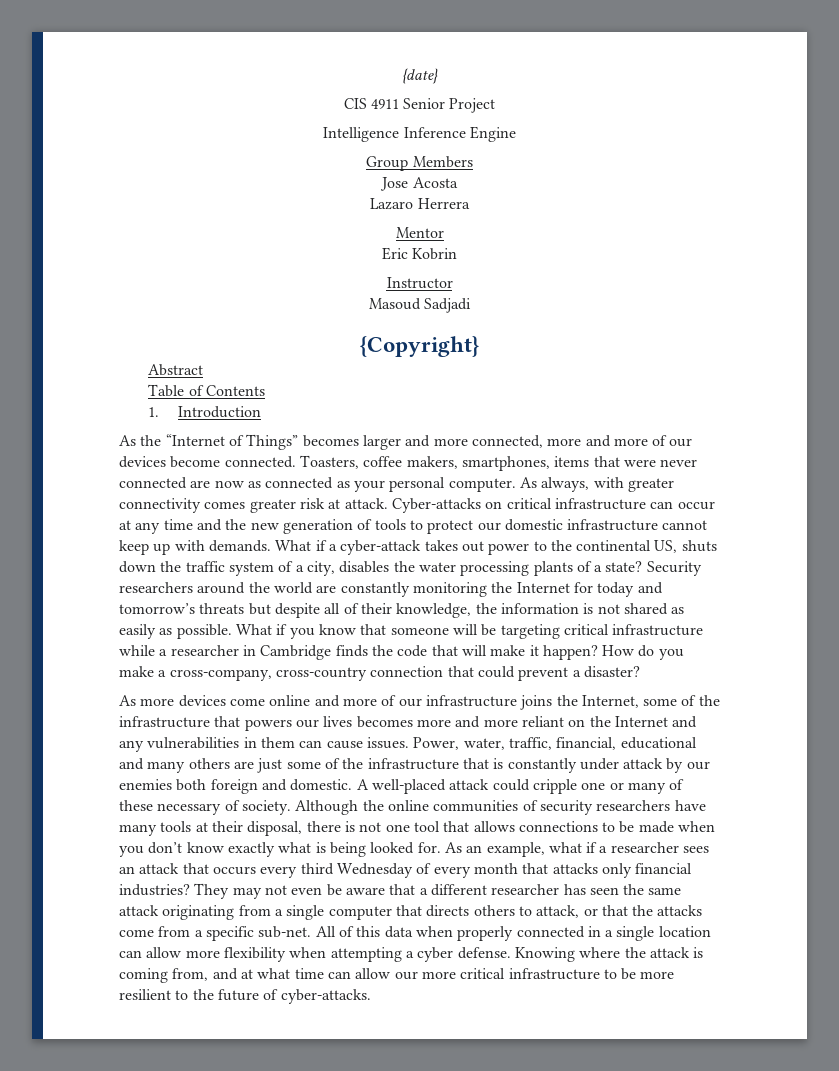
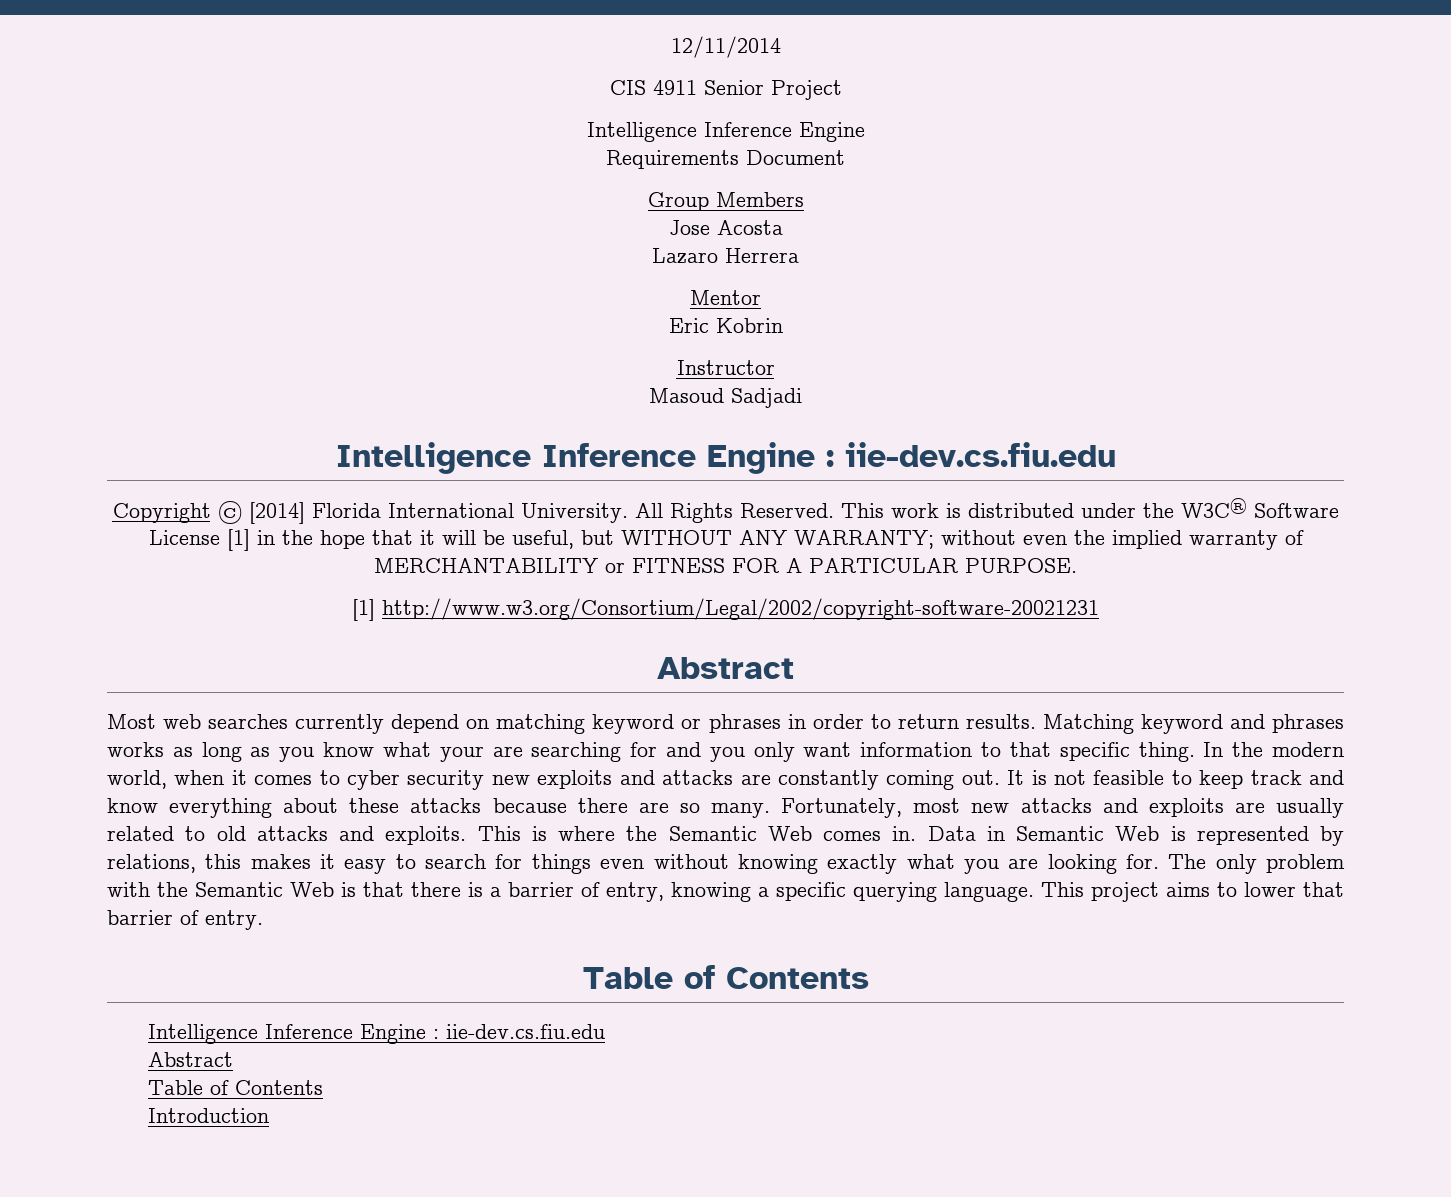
[402,68,438,84] {date} -> [670,36,781,58] 12/11/2014
(516, 134) none -> [606,150,845,169] // Requirements Document
[360,336,479,357] {Copyright} -> [335,442,1116,474] [112,498,1339,524] [148,529,1304,551] [374,558,1077,573] [352,598,1099,621] [657,657,794,679] [107,714,1344,734] [107,742,1345,762] [107,770,1344,790] [107,798,1344,818] [107,826,1344,846] [107,854,1345,874] [107,882,1344,902] [107,910,263,930] [582,965,869,989] [147,1024,605,1044] Intelligence Inference Engine : iie-dev.cs.fiu.edu // Copyright © [2014] Florida International University. All Rights Reserved. This work is distributed under the W3C® Software License [1] in the hope that it will be useful, but WITHOUT ANY WARRANTY; without even the implied warranty of MERCHANTABILITY or FITNESS FOR A PARTICULAR PURPOSE. // [1] http://www.w3.org/Consortium/Legal/2002/copyright-software-20021231 // Abstract // Most web searches currently depend on matching keyword or phrases in order to return results. Matching keyword and phrases works as long as you know what your are searching for and you only want information to that specific thing. In the modern world, when it comes to cyber security new exploits and attacks are constantly coming out. It is not feasible to keep track and know everything about these attacks because there are so many. Fortunately, most new attacks and exploits are usually related to old attacks and exploits. This is where the Semantic Web comes in. Data in Semantic Web is represented by relations, this makes it easy to search for things even without knowing exactly what you are looking for. The only problem with the Semantic Web is that there is a barrier of entry, knowing a specific querying language. This project aims to lower that barrier of entry. // Table of Contents // Intelligence Inference Engine : iie-dev.cs.fiu.edu
[148,407,160,417] 1. -> (323, 1087) none
[119,434,693,450] [119,455,698,471] [119,477,674,492] [119,498,715,513] [119,519,708,534] [119,540,717,555] [119,561,702,576] [119,582,663,597] [119,603,685,618] [119,624,704,639] [119,645,684,660] [119,666,640,681] [119,695,720,710] [119,716,698,731] [119,737,697,752] [119,758,710,773] [119,779,685,794] [119,800,706,815] [119,821,716,836] [119,842,710,857] [119,863,693,878] [119,883,682,899] [119,905,703,920] [119,926,711,941] [119,947,704,962] [119,968,675,983] [119,989,371,1004] // As the “Internet of Things” becomes larger and more connected, more and more of our devices become connected. Toasters, coffee makers, smartphones, items that were never connected are now as connected as your personal computer. As always, with greater connectivity comes greater risk at attack. Cyber-attacks on critical infrastructure can occur at any time and the new generation of tools to protect our domestic infrastructure cannot keep up with demands. What if a cyber-attack takes out power to the continental US, shuts down the traffic system of a city, disables the water processing plants of a state? Security researchers around the world are constantly monitoring the Internet for today and tomorrow’s threats but despite all of their knowledge, the information is not shared as easily as possible. What if you know that someone will be targeting critical infrastructure while a researcher in Cambridge finds the code that will make it happen? How do you make a cross-company, cross-country connection that could prevent a disaster? // As more devices come online and more of our infrastructure joins the Internet, some of the infrastructure that powers our lives becomes more and more reliant on the Internet and any vulnerabilities in them can cause issues. Power, water, traffic, financial, educational and many others are just some of the infrastructure that is constantly under attack by our enemies both foreign and domestic. A well-placed attack could cripple one or many of these necessary of society. Although the online communities of security researchers have many tools at their disposal, there is not one tool that allows connections to be made when you don’t know exactly what is being looked for. As an example, what if a researcher sees an attack that occurs every third Wednesday of every month that attacks only financial industries? They may not even be aware that a different researcher has seen the same attack originating from a single computer that directs others to attack, or that the attacks come from a specific sub-net. All of this data when properly connected in a single location can allow more flexibility when attempting a cyber defense. Knowing where the attack is coming from, and at what time can allow our more critical infrastructure to be more resilient to the future of cyber-attacks. -> (269, 1115) none

